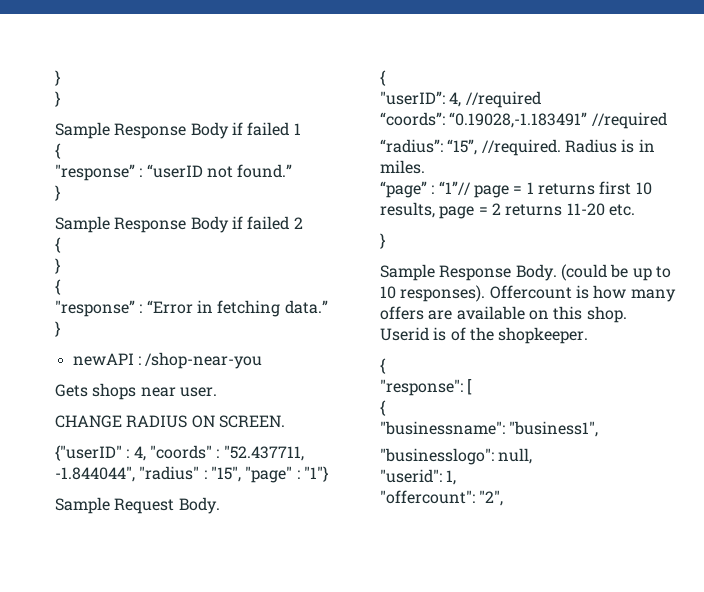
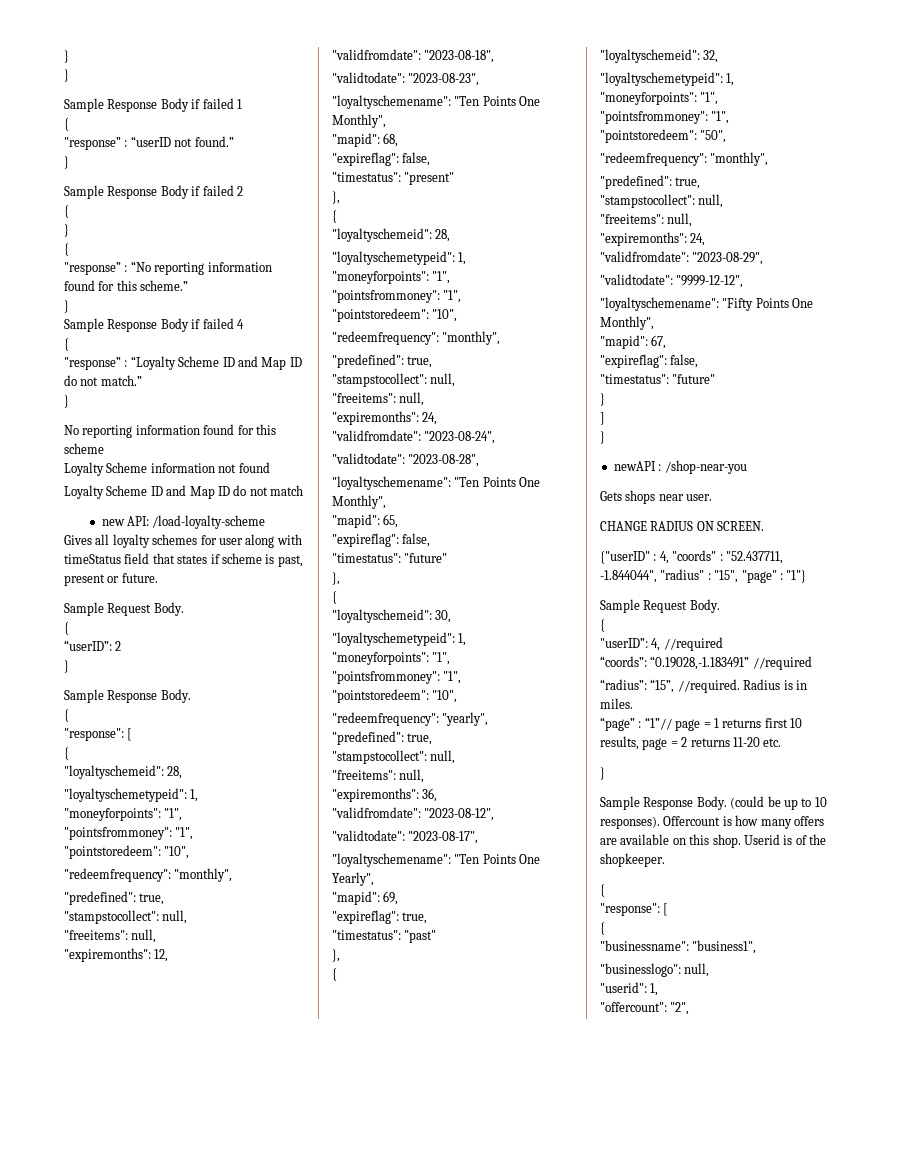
[146,300,328,317] “Error in fetching data.” -> [130,261,272,275] [64,280,189,291] [64,300,69,313] [64,318,244,332] [64,338,69,351] [64,356,302,370] [64,375,142,386] [64,395,69,408] [64,424,276,438] [64,443,104,454] [64,462,270,476] [64,485,303,499] [101,515,266,529] [64,534,302,548] [64,553,303,567] [64,573,158,586] [64,602,184,616] [64,622,69,635] [64,640,122,651] [64,660,69,673] [64,689,191,703] [64,709,69,722] [64,728,133,741] [64,747,69,760] [64,765,183,779] [64,788,199,802] [64,808,183,821] [64,827,194,840] [64,845,190,859] [64,868,233,882] [64,891,165,905] [64,910,188,924] [64,929,157,943] [64,948,169,962] [332,49,495,63] [332,72,480,86] [332,95,541,109] [332,114,386,128] [332,133,399,147] [332,152,431,166] [332,172,455,185] [332,191,340,204] [332,210,337,223] [332,228,451,242] [332,251,467,265] [332,271,451,284] [332,290,462,303] [332,308,458,322] [332,331,501,345] [332,354,433,368] [332,373,456,387] [332,392,425,406] [332,411,438,425] [332,430,496,444] [332,453,480,467] [332,476,541,490] [332,495,386,509] [332,514,399,528] [332,533,431,547] [332,553,448,563] [332,572,340,585] [332,591,337,604] [332,609,452,623] [332,632,467,646] [332,652,451,665] [332,671,462,684] [332,689,458,703] [332,712,489,726] [332,731,433,745] [332,750,456,764] [332,769,425,783] [332,788,438,802] [332,807,495,821] [332,830,479,844] [332,853,541,867] [332,872,374,886] [332,891,399,905] [332,910,428,924] [332,930,437,943] [332,949,340,962] [332,968,337,981] [600,49,719,63] [600,72,735,86] [600,92,719,105] [600,111,730,124] [600,129,727,143] [600,152,769,166] [600,175,701,189] [600,194,724,208] [600,213,693,227] [600,232,706,246] [600,251,764,265] [600,274,744,288] [600,297,814,311] [600,316,654,330] [600,335,667,349] [600,354,699,368] [600,374,716,384] [600,393,605,406] [600,412,605,425] “No reporting information found for this scheme.” // } // Sample Response Body if failed 4 // { // "response” : “Loyalty Scheme ID and Map ID do not match.” // } // No reporting information found for this scheme // Loyalty Scheme information not found // Loyalty Scheme ID and Map ID do not match // new API: /load-loyalty-scheme // Gives all loyalty schemes for user along with timeStatus field that states if scheme is past, present or future. // Sample Request Body. // { // “userID”: 2 // } // Sample Response Body. // { // "response": [ // { // "loyaltyschemeid": 28, // "loyaltyschemetypeid": 1, // "moneyforpoints": "1", // "pointsfrommoney": "1", // "pointstoredeem": "10", // "redeemfrequency": "monthly", // "predefined": true, // "stampstocollect": null, // "freeitems": null, // "expiremonths": 12, // "validfromdate": "2023-08-18", // "validtodate": "2023-08-23", // "loyaltyschemename": "Ten Points One Monthly", // "mapid": 68, // "expireflag": false, // "timestatus": "present" // }, // { // "loyaltyschemeid": 28, // "loyaltyschemetypeid": 1, // "moneyforpoints": "1", // "pointsfrommoney": "1", // "pointstoredeem": "10", // "redeemfrequency": "monthly", // "predefined": true, // "stampstocollect": null, // "freeitems": null, // "expiremonths": 24, // "validfromdate": "2023-08-24", // "validtodate": "2023-08-28", // "loyaltyschemename": "Ten Points One Monthly", // "mapid": 65, // "expireflag": false, // "timestatus": "future" // }, // { // "loyaltyschemeid": 30, // "loyaltyschemetypeid": 1, // "moneyforpoints": "1", // "pointsfrommoney": "1", // "pointstoredeem": "10", // "redeemfrequency": "yearly", // "predefined": true, // "stampstocollect": null, // "freeitems": null, // "expiremonths": 36, // "validfromdate": "2023-08-12", // "validtodate": "2023-08-17", // "loyaltyschemename": "Ten Points One Yearly", // "mapid": 69, // "expireflag": true, // "timestatus": "past" // }, // { // "loyaltyschemeid": 32, // "loyaltyschemetypeid": 1, // "moneyforpoints": "1", // "pointsfrommoney": "1", // "pointstoredeem": "50", // "redeemfrequency": "monthly", // "predefined": true, // "stampstocollect": null, // "freeitems": null, // "expiremonths": 24, // "validfromdate": "2023-08-29", // "validtodate": "9999-12-12", // "loyaltyschemename": "Fifty Points One Monthly", // "mapid": 67, // "expireflag": false, // "timestatus": "future" // } // ]

